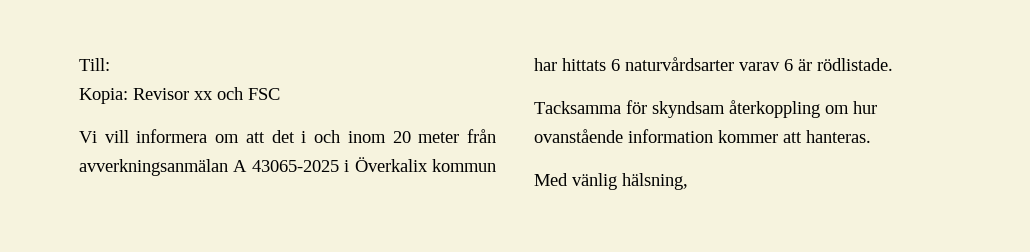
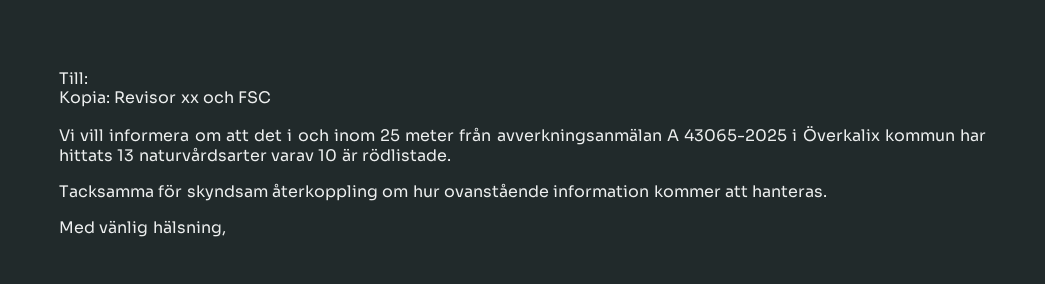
[392,131,411,143] 20 -> [380,129,401,142] 25
[611,59,620,71] 6 -> [117,149,135,162] 13
[784,59,793,71] 6 -> [318,149,338,162] 10

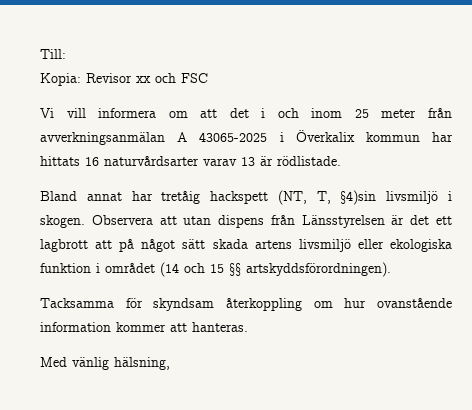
[117,149,135,162] 13 -> [85,157,99,166] 16
[318,149,338,162] 10 -> [241,157,255,166] 13
(451, 155) none -> [40,190,452,205] [40,215,452,228] [40,239,452,252] [40,262,391,277] // Bland annat har tretåig hackspett (NT, T, §4)sin livsmiljö i skogen. Observera att utan dispens från Länsstyrelsen är det ett lagbrott att på något sätt skada artens livsmiljö eller ekologiska funktion i området (14 och 15 §§ artskyddsförordningen).

